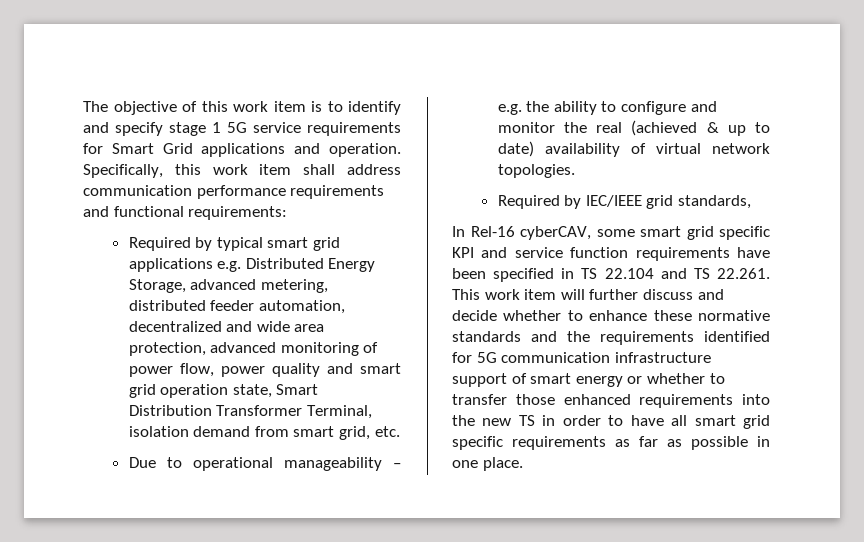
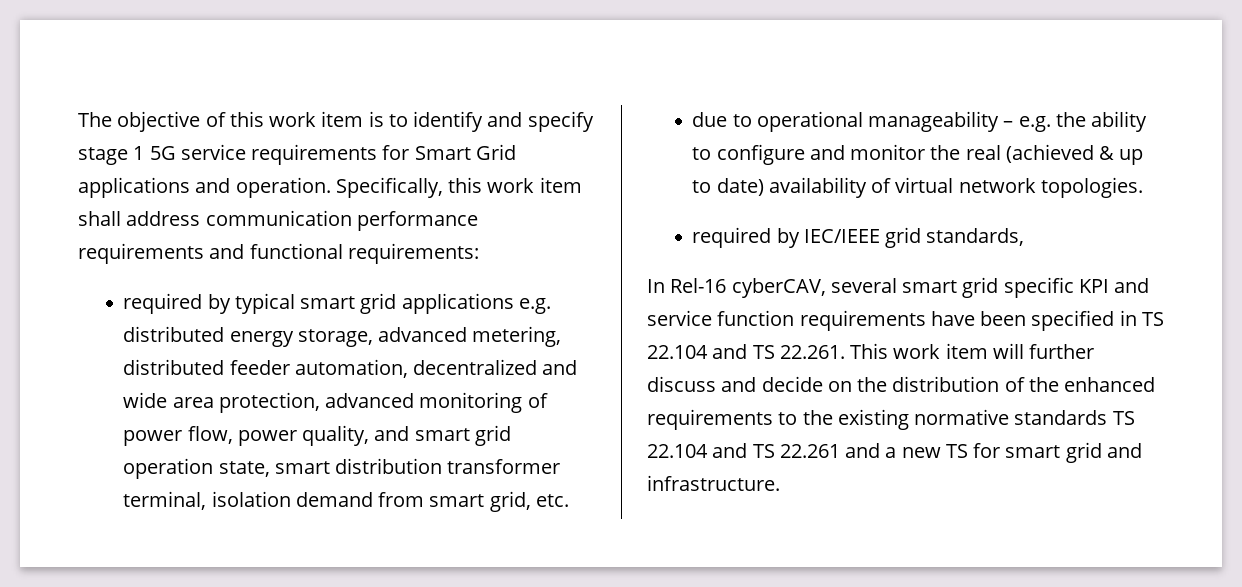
[128,237,191,251] Required -> [123,293,203,314] required
[245,258,376,272] [128,279,186,293] Distributed Energy Storage, -> [123,326,373,347] distributed energy storage,
[271,363,320,377] quality -> [302,425,370,446] quality,
[276,384,319,395] [128,405,372,419] Smart Distribution Transformer Terminal, -> [274,458,561,474] [123,491,207,510] smart distribution transformer terminal,
[128,457,156,468] Due -> [692,112,728,127] due
[497,195,560,209] Required -> [692,227,772,248] required
[596,229,635,237] some -> [830,278,897,293] several
[503,310,770,321] [452,331,770,345] [452,352,711,363] [452,373,725,387] [452,394,770,408] [452,415,770,429] [452,436,770,450] [452,457,523,471] whether to enhance these normative standards and the requirements identified for 5G communication infrastructure support of smart energy or whether to transfer those enhanced requirements into the new TS in order to have all smart grid specific requirements as far as possible in one place. -> [827,376,1156,392] [647,409,1135,430] [647,442,1142,463] [647,475,780,491] on the distribution of the enhanced requirements to the existing normative standards TS 22.104 and TS 22.261 and a new TS for smart grid and infrastructure.

